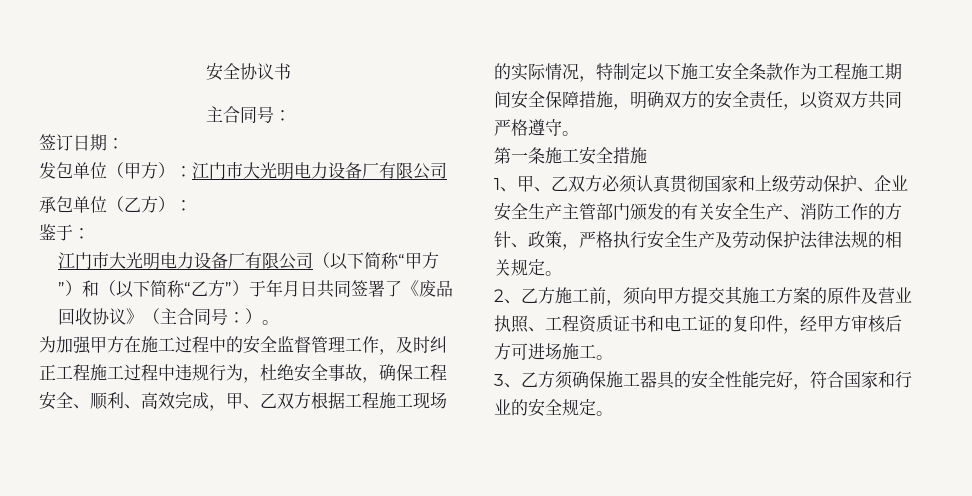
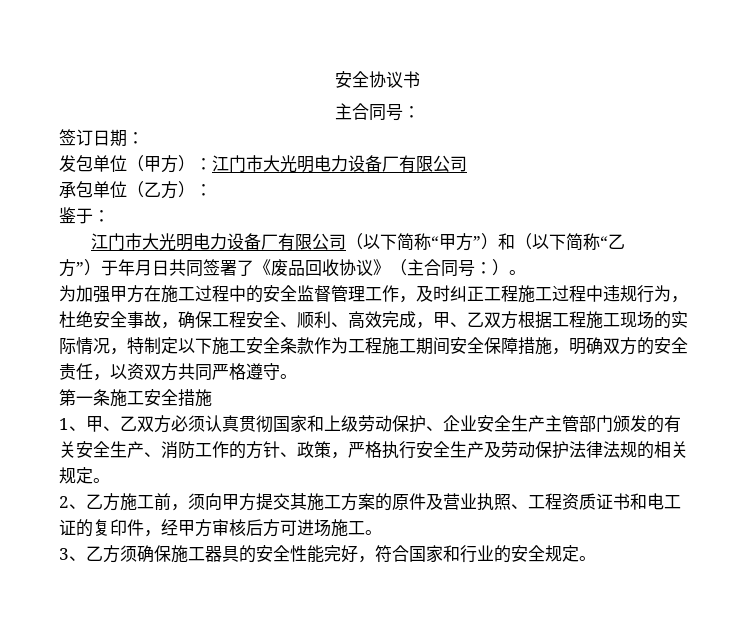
(209, 288) none -> (625, 241) //

